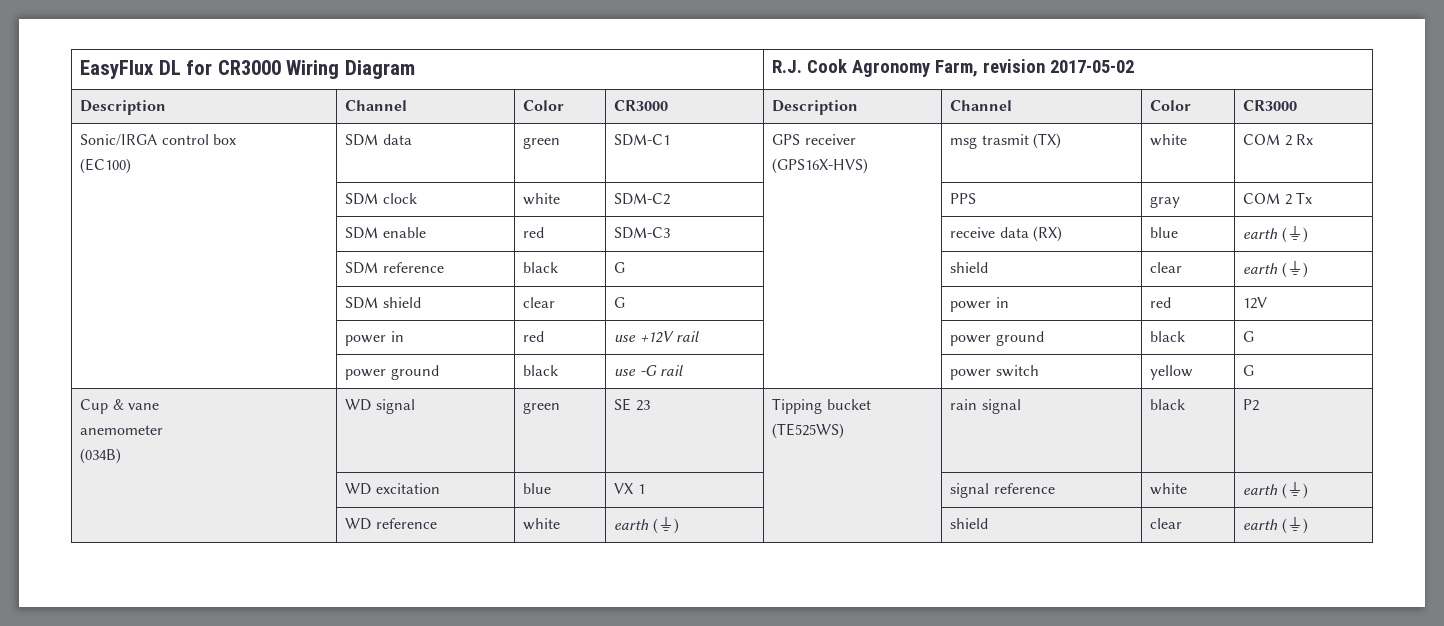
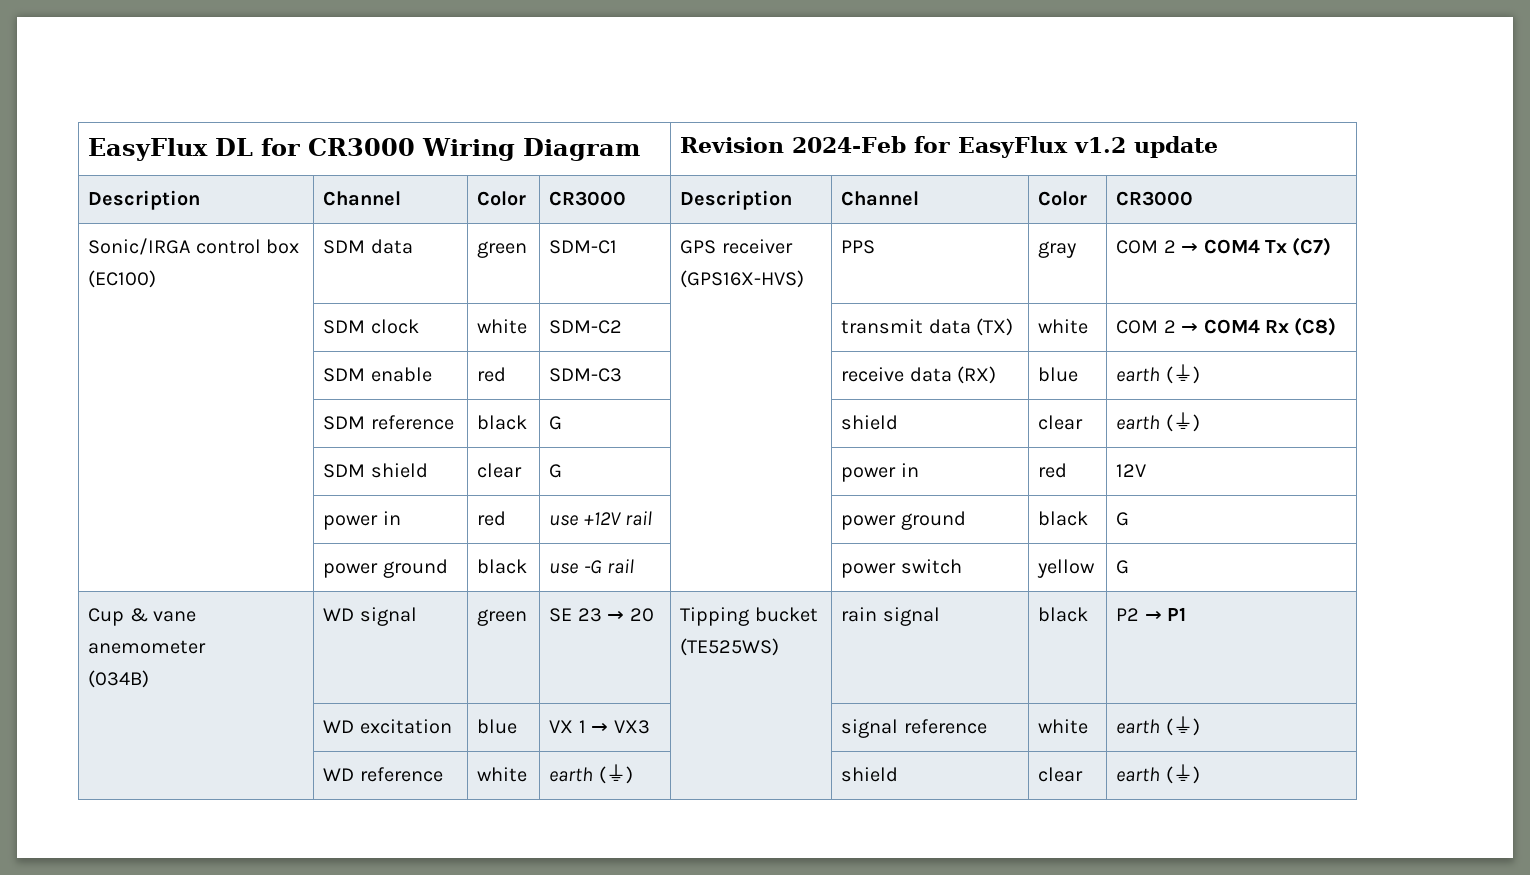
[772,59,1135,77] R.J. Cook Agronomy Farm, revision 2017-05-02 -> [680,136,1219,158] Revision 2024-Feb for EasyFlux v1.2 update
[950,133,1061,149] [1150,134,1188,146] [1243,134,1313,146] [345,193,417,205] [523,193,561,205] [614,193,671,205] [950,193,977,204] [1150,196,1181,208] [1243,192,1312,205] msg trasmit (TX) | white | COM 2 Rx // | SDM clock | white | SDM-C2 | | PPS | gray | COM 2 Tx -> [841,240,876,254] [1038,241,1077,258] [1116,237,1332,256] [323,319,419,334] [477,319,528,334] [549,320,623,334] [841,318,1014,336] [1038,319,1089,334] [1116,317,1337,336] PPS | gray | COM 2 → COM4 Tx (C7) // | SDM clock | white | SDM-C2 | | transmit data (TX) | white | COM 2 → COM4 Rx (C8)
(650, 405) none -> [607,608,654,622] → 20
(1260, 405) none -> [1144,607,1187,621] → P1
(645, 489) none -> [591,720,650,734] → VX3

